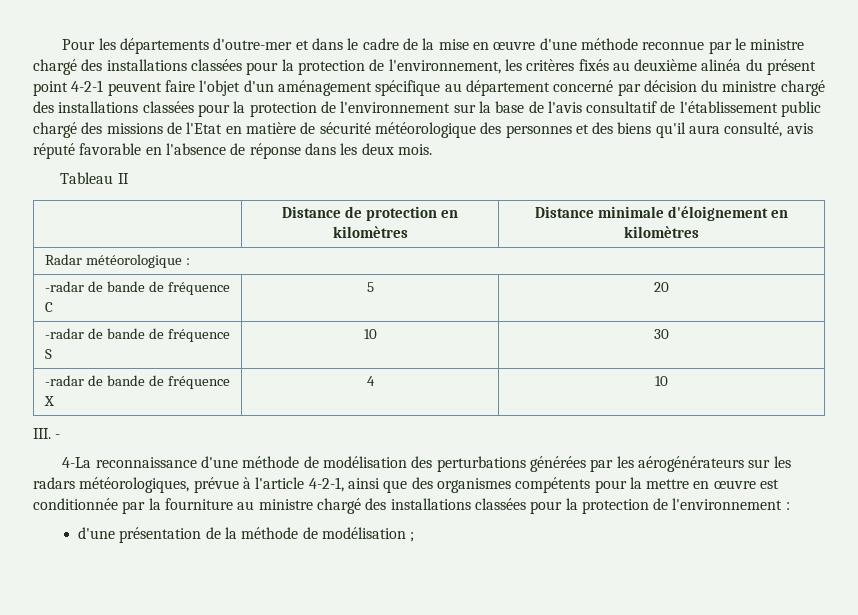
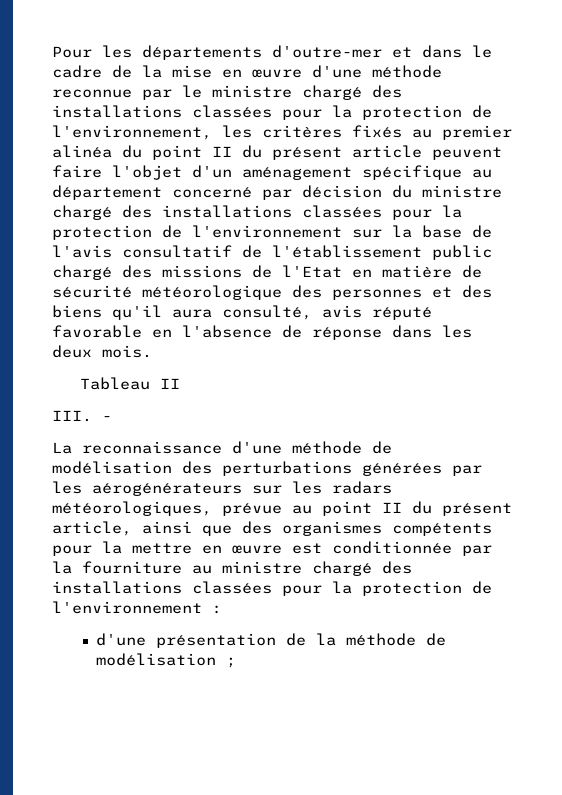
[634,59,698,71] deuxième -> [442,125,512,140] premier
[767,59,817,75] [33,80,104,96] présent point 4-2-1 -> [152,145,422,160] point II du présent article
[282,206,458,221] [332,226,408,238] [535,206,788,221] [624,226,699,238] [45,254,190,268] [45,281,230,295] [45,302,54,312] [366,282,374,292] [654,282,669,292] [45,328,230,342] [45,349,53,359] [363,329,377,339] [654,329,669,339] [45,375,230,389] [44,396,55,406] [366,376,375,386] [655,376,668,386] // | Distance de protection en kilomètres | Distance minimale d'éloignement en kilomètres // Radar météorologique : // -radar de bande de fréquence C | 5 | 20 // -radar de bande de fréquence S | 10 | 30 // -radar de bande de fréquence X | 4 | 10 -> (181, 383) none
[62,457,92,468] 4-La -> [52,442,72,454] La
[242,477,344,492] à l'article 4-2-1, -> [292,501,512,516] [52,521,132,536] au point II du présent article,

